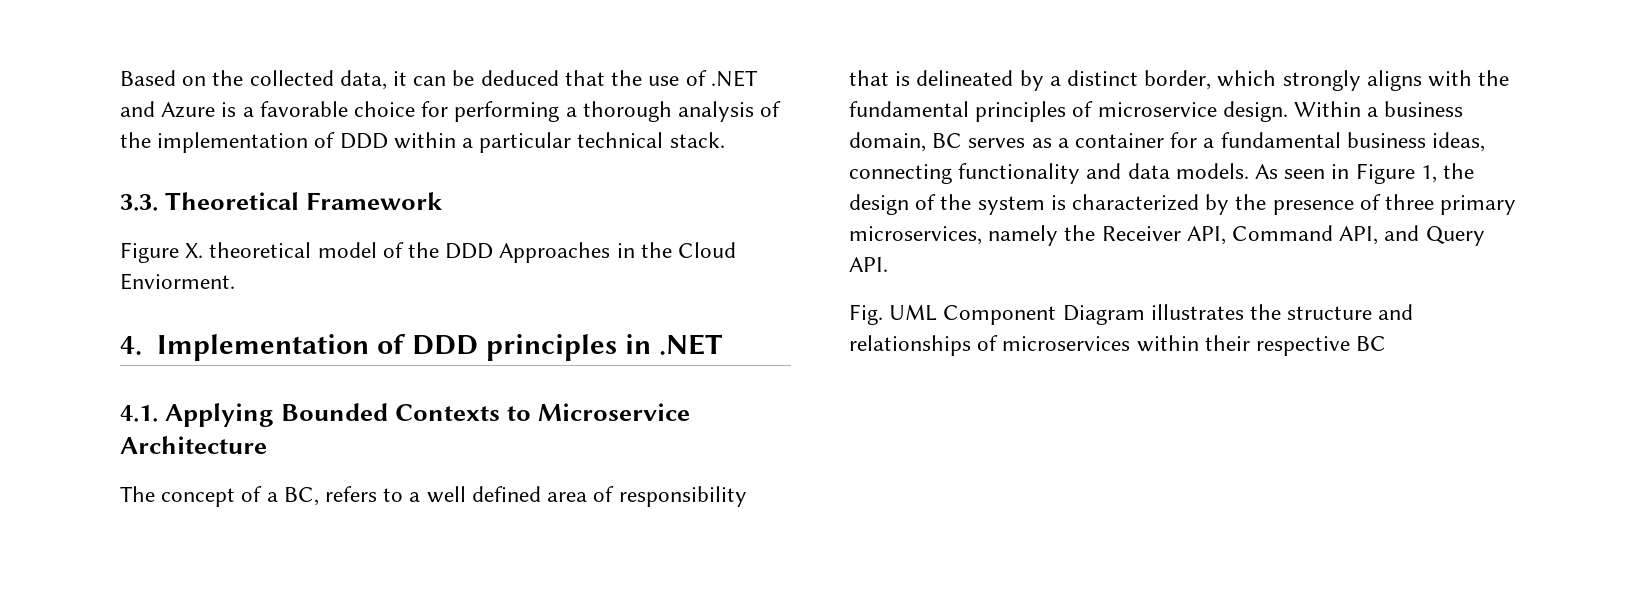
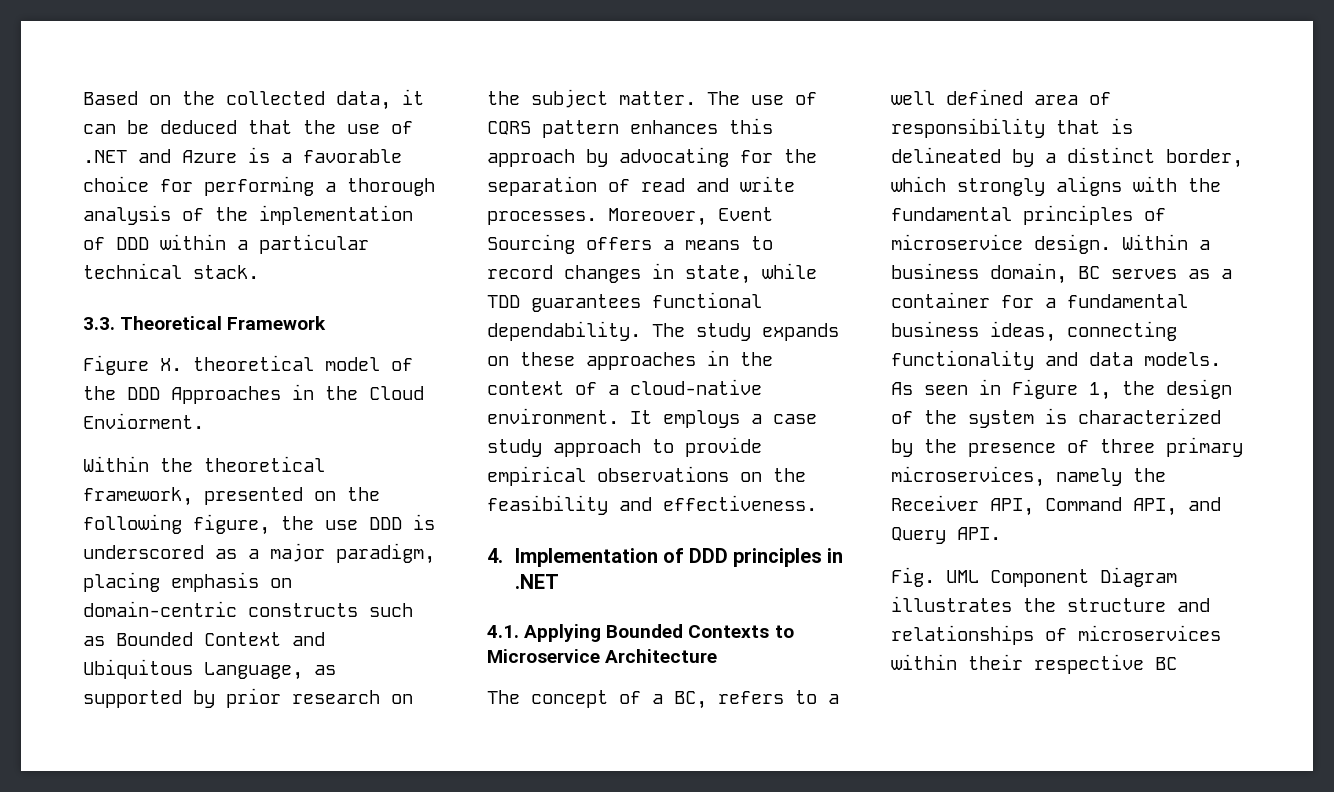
(235, 281) none -> [83,456,325,472] [83,487,380,506] [83,514,435,535] [83,543,435,564] [83,572,292,592] [83,601,413,617] [83,632,325,646] [83,659,336,680] [83,688,413,708] [487,89,817,108] [487,118,773,138] [487,147,817,167] [487,176,795,196] [487,207,773,226] [487,234,773,254] [487,263,817,284] [487,292,762,312] [487,321,839,341] [487,350,773,370] [487,379,762,395] [487,408,817,428] [487,437,762,457] [487,466,806,486] [487,495,817,515] // Within the theoretical framework, presented on the following figure, the use DDD is underscored as a major paradigm, placing emphasis on domain-centric constructs such as Bounded Context and Ubiquitous Language, as supported by prior research on the subject matter. The use of CQRS pattern enhances this approach by advocating for the separation of read and write processes. Moreover, Event Sourcing offers a means to record changes in state, while TDD guarantees functional dependability. The study expands on these approaches in the context of a cloud-native environment. It employs a case study approach to provide empirical observations on the feasibility and effectiveness.

